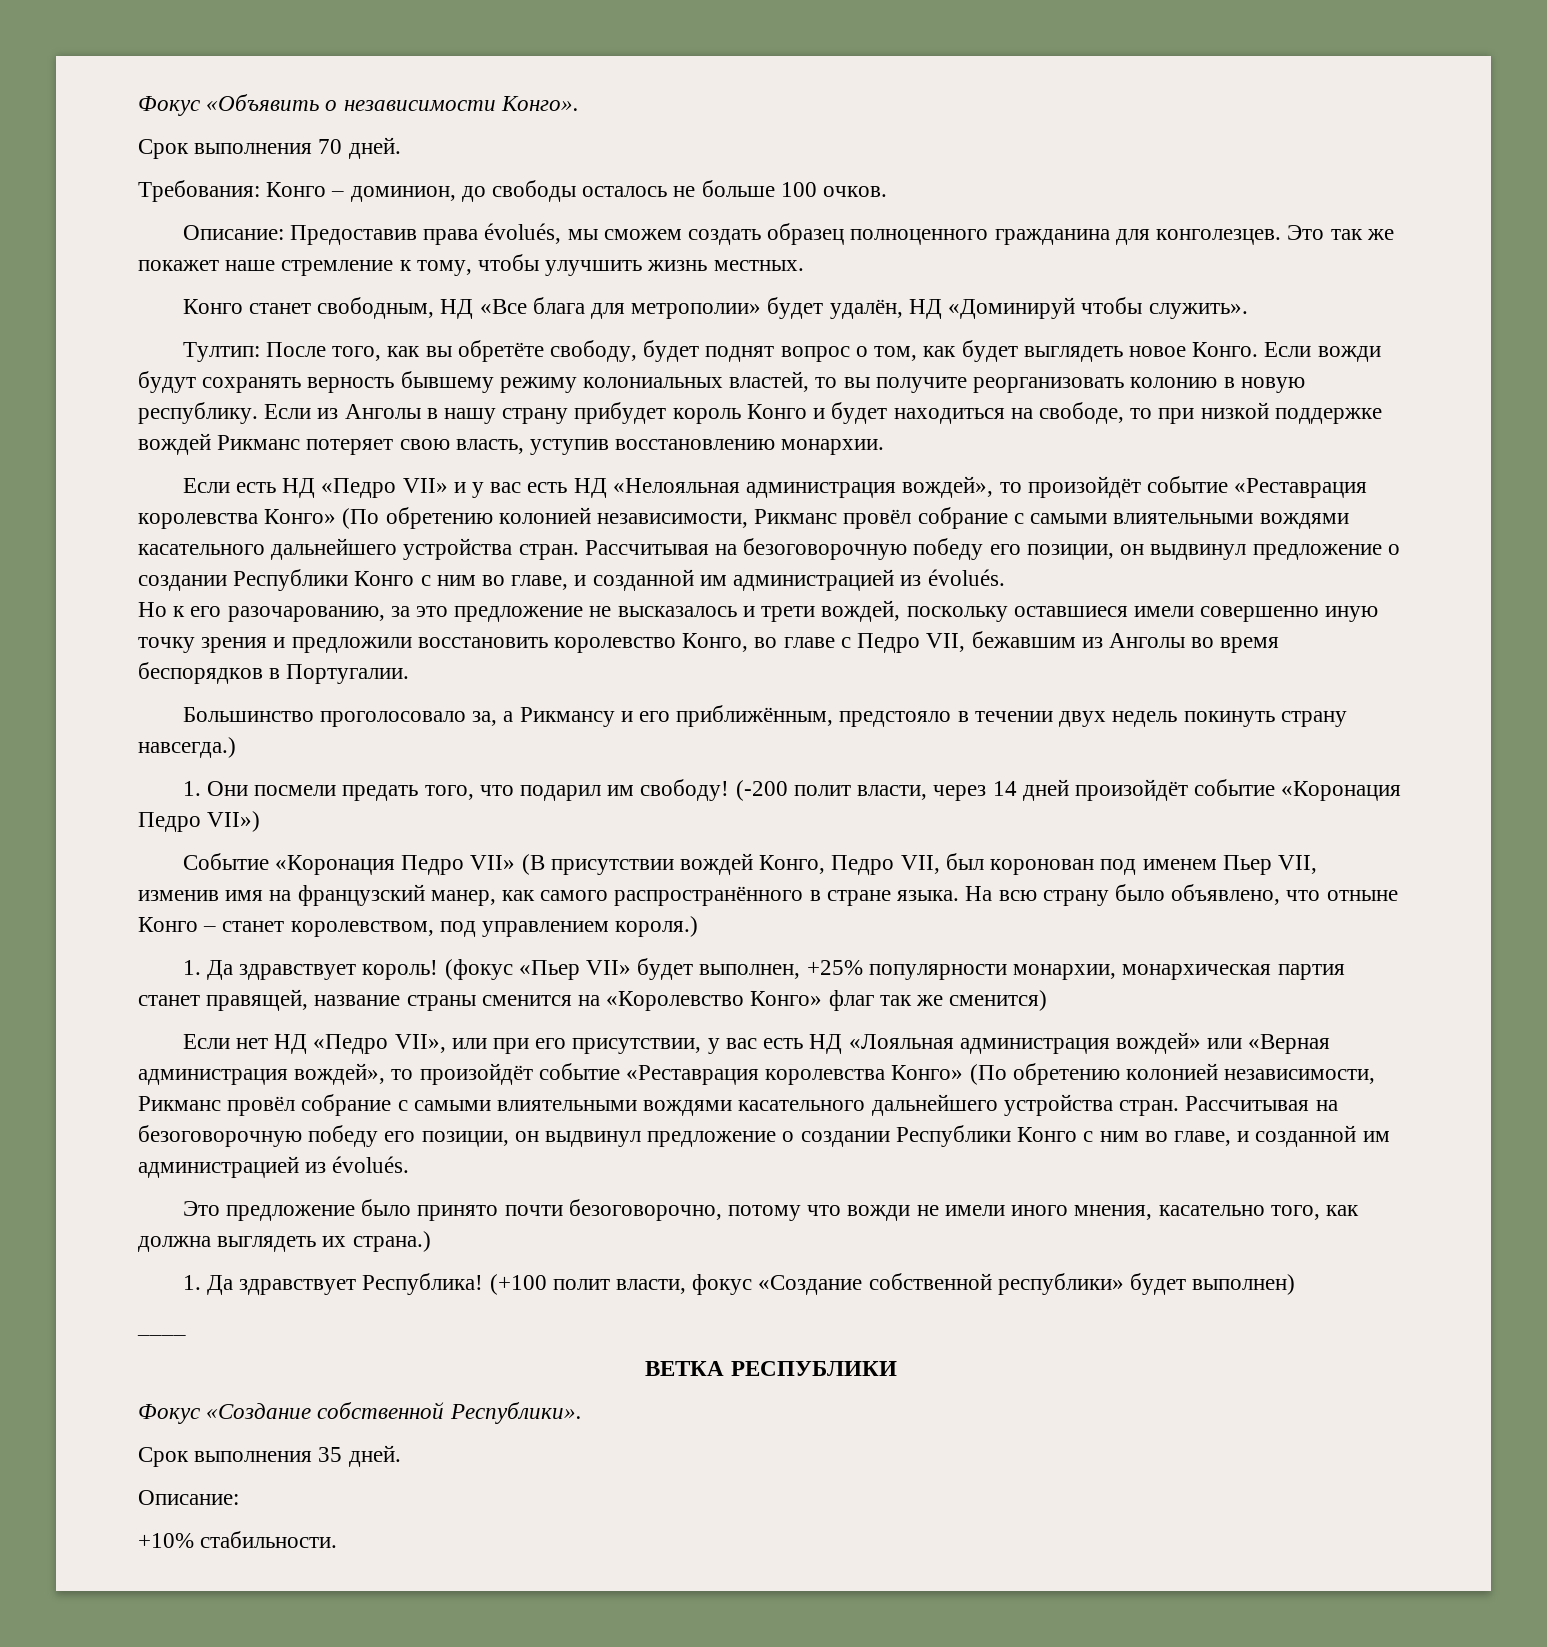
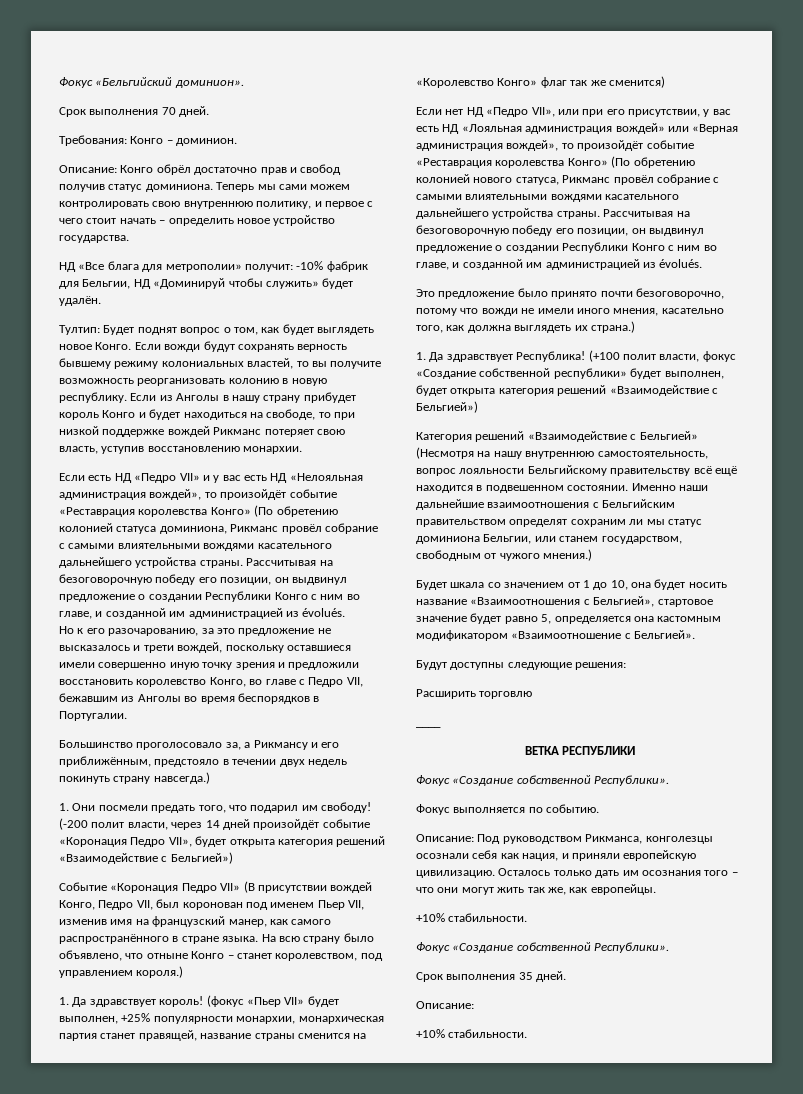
[138,94,579,116] Фокус «Объявить о независимости Конго». -> [59,77,244,88] Фокус «Бельгийский доминион».
[350,180,888,202] [182,223,1394,245] [138,254,804,276] [182,297,435,319] доминион, до свободы осталось не больше 100 очков. // Описание: Предоставив права évolués, мы сможем создать образец полноценного гражданина для конголезцев. Это так же покажет наше стремление к тому, чтобы улучшить жизнь местных. // Конго станет свободным, -> [176,138,238,146] [59,164,342,175] [59,182,351,192] [59,201,374,209] [59,215,336,226] [59,235,129,243] доминион. // Описание: Конго обрёл достаточно прав и свобод получив статус доминиона. Теперь мы сами можем контролировать свою внутреннюю политику, и первое с чего стоит начать – определить новое устройство государства. //
[767,297,1248,319] [182,340,700,362] будет удалён, НД «Доминируй чтобы служить». // Тултип: После того, как вы обретёте свободу, будет -> [244,261,368,272] [59,278,354,289] [59,296,101,306] [59,325,135,335] получит: -10% фабрик для Бельгии, НД «Доминируй чтобы служить» будет удалён. // Тултип: Будет
(967, 385) none -> [59,378,134,384] возможность
[597,513,749,528] независимости, -> [116,526,227,534] статуса доминиона,
[518,544,579,560] стран. -> [199,560,243,568] страны.
[207,811,261,832] VII») -> [168,836,386,847] [59,852,233,864] VII», будет открыта категория решений «Взаимодействие с Бельгией»)
[1224,1069,1376,1084] независимости, -> [473,177,559,185] нового статуса,
[1119,1100,1180,1116] стран. -> [556,211,600,219] страны.
[1192,1274,1296,1295] выполнен) -> [664,371,724,379] [416,385,718,396] [416,401,478,413] [416,431,698,442] [416,447,708,459] [416,465,737,476] [416,483,708,493] [416,499,676,510] [416,519,702,527] [416,534,682,544] [416,549,593,561] [416,579,727,590] [416,596,713,607] [416,613,722,624] [416,630,696,641] [416,660,627,670] [416,689,533,699] выполнен, будет открыта категория решений «Взаимодействие с Бельгией») // Категория решений «Взаимодействие с Бельгией» (Несмотря на нашу внутреннюю самостоятельность, вопрос лояльности Бельгийскому правительству всё ещё находится в подвешенном состоянии. Именно наши дальнейшие взаимоотношения с Бельгийским правительством определят сохраним ли мы статус доминиона Бельгии, или станем государством, свободным от чужого мнения.) // Будет шкала со значением от 1 до 10, она будет носить название «Взаимоотношения с Бельгией», стартовое значение будет равно 5, определяется она кастомным модификатором «Взаимоотношение с Бельгией». // Будут доступны следующие решения: // Расширить торговлю
(582, 1413) none -> [416,804,600,815] [416,834,713,844] [416,850,697,861] [416,868,738,878] [416,884,656,895] [416,913,528,922] [416,942,670,953] // Фокус выполняется по событию. // Описание: Под руководством Рикманса, конголезцы осознали себя как нация, и приняли европейскую цивилизацию. Осталось только дать им осознания того – что они могут жить так же, как европейцы. // +10% стабильности. // Фокус «Создание собственной Республики».

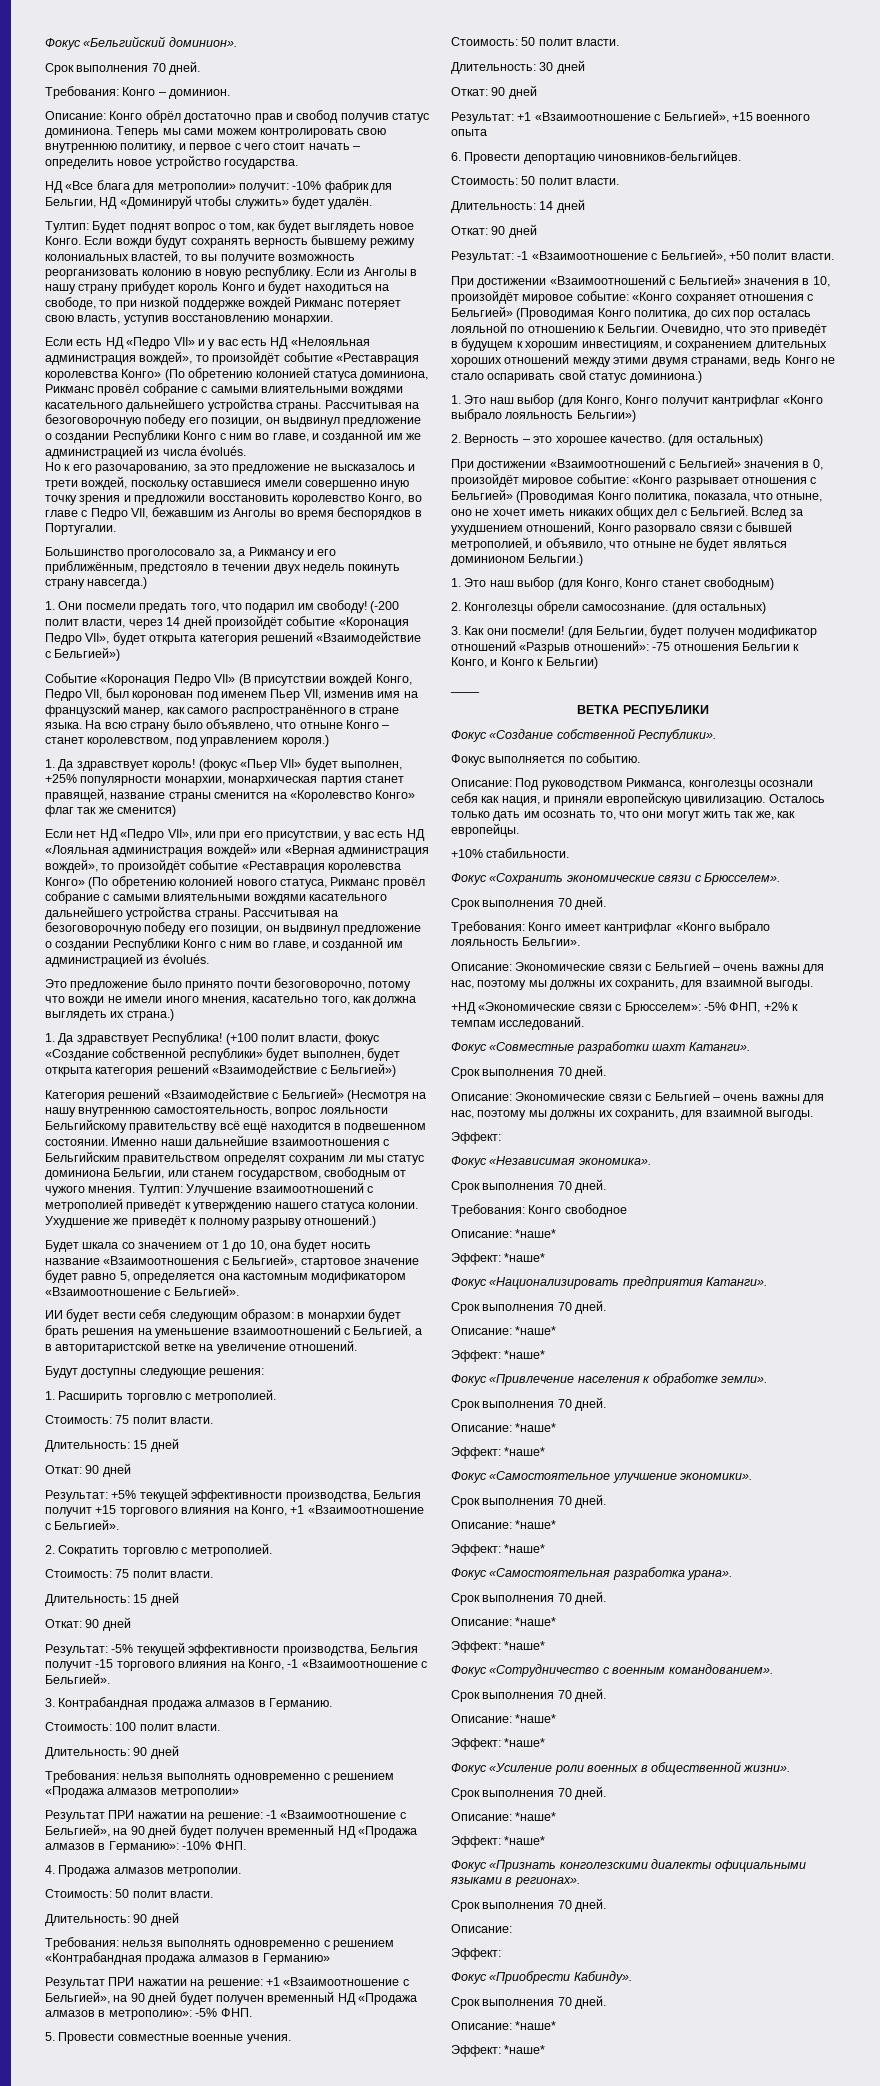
[188,608,299,619] администрацией из -> [406,433,422,440] [45,445,197,459] же администрацией из числа
[543,549,593,561] мнения.) -> [88,1182,373,1196] [45,1198,419,1212] [45,1214,377,1228] мнения. Тултип: Улучшение взаимоотношений с метрополией приведёт к утверждению нашего статуса колонии. Ухудшение же приведёт к полному разрыву отношений.)
(696, 634) none -> [45,1309,401,1322] [45,1324,422,1338] [45,1340,357,1354] // ИИ будет вести себя следующим образом: в монархии будет брать решения на уменьшение взаимоотношений с Бельгией, а в авторитаристской ветке на увеличение отношений.
(627, 666) none -> [45,1391,55,1400] 1.
(533, 695) none -> [185,1389,276,1403] [45,1415,214,1424] [45,1438,179,1452] [45,1463,131,1477] [45,1488,421,1502] [45,1505,424,1517] [45,1519,120,1530] [45,1543,272,1557] [45,1569,214,1578] [45,1592,179,1606] [45,1617,131,1631] [45,1642,418,1656] [45,1659,427,1671] [45,1673,110,1684] [45,1697,332,1710] [45,1722,221,1731] [45,1745,179,1759] [45,1770,394,1783] [45,1786,239,1798] [45,1810,406,1822] [45,1824,417,1838] [45,1841,246,1853] [45,1865,242,1877] [45,1889,214,1898] [45,1912,179,1926] [45,1937,394,1950] [45,1952,330,1965] [45,1977,409,1989] [45,1991,417,2005] [45,2008,252,2020] [45,2032,291,2044] [451,37,620,46] [451,60,585,74] [451,85,537,99] [451,110,811,124] [451,129,487,136] [451,150,742,164] [451,176,620,185] [451,199,585,213] [451,224,537,238] [451,249,834,263] [451,274,830,288] [451,290,814,304] [451,306,811,320] [451,322,827,336] [451,338,827,351] [451,353,835,367] [451,369,702,383] [451,394,824,407] [451,409,636,422] [451,434,763,446] [451,457,823,471] [451,473,817,487] [451,489,823,503] [451,505,803,519] [451,521,793,535] [451,537,787,551] [451,554,584,566] [451,577,774,590] [451,601,766,614] [451,625,817,638] [451,640,800,654] [451,657,598,669] с метрополией. // Стоимость: 75 полит власти. // Длительность: 15 дней // Откат: 90 дней // Результат: +5% текущей эффективности производства, Бельгия получит +15 торгового влияния на Конго, +1 «Взаимоотношение с Бельгией». // 2. Сократить торговлю с метрополией. // Стоимость: 75 полит власти. // Длительность: 15 дней // Откат: 90 дней // Результат: -5% текущей эффективности производства, Бельгия получит -15 торгового влияния на Конго, -1 «Взаимоотношение с Бельгией». // 3. Контрабандная продажа алмазов в Германию. // Стоимость: 100 полит власти. // Длительность: 90 дней // Требования: нельзя выполнять одновременно с решением «Продажа алмазов метрополии» // Результат ПРИ нажатии на решение: -1 «Взаимоотношение с Бельгией», на 90 дней будет получен временный НД «Продажа алмазов в Германию»: -10% ФНП. // 4. Продажа алмазов метрополии. // Стоимость: 50 полит власти. // Длительность: 90 дней // Требования: нельзя выполнять одновременно с решением «Контрабандная продажа алмазов в Германию» // Результат ПРИ нажатии на решение: +1 «Взаимоотношение с Бельгией», на 90 дней будет получен временный НД «Продажа алмазов в метрополию»: -5% ФНП. // 5. Провести совместные военные учения. // Стоимость: 50 полит власти. // Длительность: 30 дней // Откат: 90 дней // Результат: +1 «Взаимоотношение с Бельгией», +15 военного опыта // 6. Провести депортацию чиновников-бельгийцев. // Стоимость: 50 полит власти. // Длительность: 14 дней // Откат: 90 дней // Результат: -1 «Взаимоотношение с Бельгией», +50 полит власти. // При достижении «Взаимоотношений с Бельгией» значения в 10, произойдёт мировое событие: «Конго сохраняет отношения с Бельгией» (Проводимая Конго политика, до сих пор осталась лояльной по отношению к Бельгии. Очевидно, что это приведёт в будущем к хорошим инвестициям, и сохранением длительных хороших отношений между этими двумя странами, ведь Конго не стало оспаривать свой статус доминиона.) // 1. Это наш выбор (для Конго, Конго получит кантрифлаг «Конго выбрало лояльность Бельгии») // 2. Верность – это хорошее качество. (для остальных) // При достижении «Взаимоотношений с Бельгией» значения в 0, произойдёт мировое событие: «Конго разрывает отношения с Бельгией» (Проводимая Конго политика, показала, что отныне, оно не хочет иметь никаких общих дел с Бельгией. Вслед за ухудшением отношений, Конго разорвало связи с бывшей метрополией, и объявило, что отныне не будет являться доминионом Бельгии.) // 1. Это наш выбор (для Конго, Конго станет свободным) // 2. Конголезцы обрели самосознание. (для остальных) // 3. Как они посмели! (для Бельгии, будет получен модификатор отношений «Разрыв отношений»: -75 отношения Бельгии к Конго, и Конго к Бельгии)
[641,870,738,876] осознания того – -> [543,811,616,820] осознать то,
[452,942,670,953] [416,971,567,982] [416,1001,474,1009] [416,1029,528,1038] «Создание собственной Республики». // Срок выполнения 35 дней. // Описание: // +10% стабильности. -> [489,873,780,885] [451,896,607,910] [451,921,770,934] [451,937,581,946] [451,960,824,974] [451,976,813,990] [451,1002,798,1014] [451,1016,585,1030] [451,1041,750,1054] [451,1065,607,1079] [451,1090,824,1104] [451,1106,813,1120] [451,1132,501,1144] [451,1156,651,1168] [451,1179,607,1193] [451,1204,627,1217] [451,1229,557,1238] [451,1253,546,1265] [451,1276,768,1289] [451,1300,607,1314] [451,1326,557,1335] [451,1350,546,1362] [451,1373,767,1386] [451,1397,607,1411] [451,1423,557,1432] [451,1447,546,1459] [451,1471,753,1483] [451,1494,607,1508] [451,1520,557,1529] [451,1544,546,1556] [451,1567,733,1580] [451,1591,607,1605] [451,1617,557,1626] [451,1641,546,1653] [451,1664,773,1677] [451,1688,607,1702] [451,1714,557,1723] [451,1738,546,1750] [451,1761,791,1775] [451,1786,607,1800] [451,1812,557,1821] [451,1836,546,1848] [451,1859,806,1872] [450,1877,580,1887] [451,1898,607,1912] [451,1924,512,1933] [451,1948,501,1960] [451,1971,632,1984] [451,1995,607,2009] [451,2021,557,2030] [451,2045,546,2057] «Сохранить экономические связи с Брюсселем». // Срок выполнения 70 дней. // Требования: Конго имеет кантрифлаг «Конго выбрало лояльность Бельгии». // Описание: Экономические связи с Бельгией – очень важны для нас, поэтому мы должны их сохранить, для взаимной выгоды. // +НД «Экономические связи с Брюсселем»: -5% ФНП, +2% к темпам исследований. // Фокус «Совместные разработки шахт Катанги». // Срок выполнения 70 дней. // Описание: Экономические связи с Бельгией – очень важны для нас, поэтому мы должны их сохранить, для взаимной выгоды. // Эффект: // Фокус «Независимая экономика». // Срок выполнения 70 дней. // Требования: Конго свободное // Описание: *наше* // Эффект: *наше* // Фокус «Национализировать предприятия Катанги». // Срок выполнения 70 дней. // Описание: *наше* // Эффект: *наше* // Фокус «Привлечение населения к обработке земли». // Срок выполнения 70 дней. // Описание: *наше* // Эффект: *наше* // Фокус «Самостоятельное улучшение экономики». // Срок выполнения 70 дней. // Описание: *наше* // Эффект: *наше* // Фокус «Самостоятельная разработка урана». // Срок выполнения 70 дней. // Описание: *наше* // Эффект: *наше* // Фокус «Сотрудничество с военным командованием». // Срок выполнения 70 дней. // Описание: *наше* // Эффект: *наше* // Фокус «Усиление роли военных в общественной жизни». // Срок выполнения 70 дней. // Описание: *наше* // Эффект: *наше* // Фокус «Признать конголезскими диалекты официальными языками в регионах». // Срок выполнения 70 дней. // Описание: // Эффект: // Фокус «Приобрести Кабинду». // Срок выполнения 70 дней. // Описание: *наше* // Эффект: *наше*

